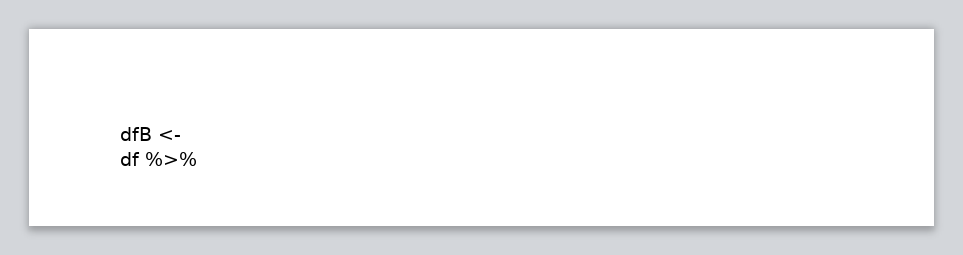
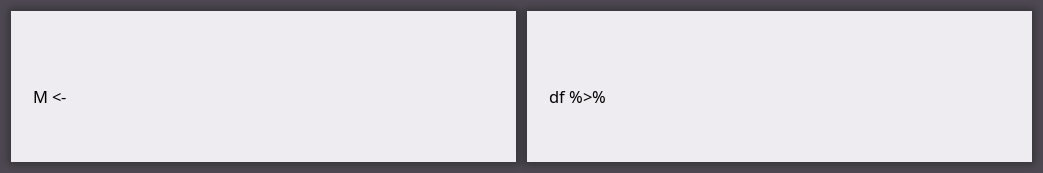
[120,127,152,141] dfB -> [33,91,48,103] M

